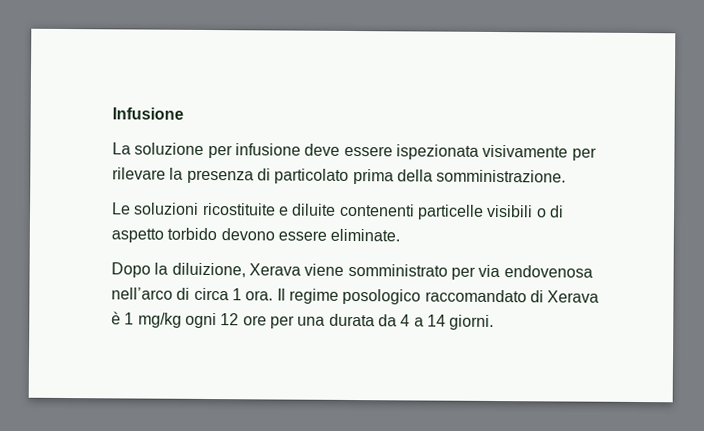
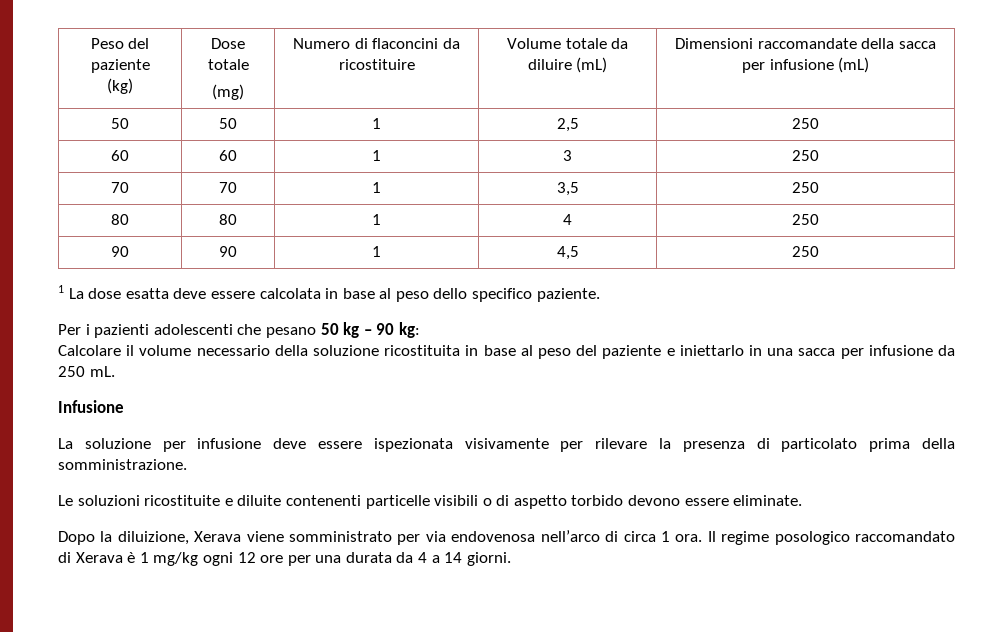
(112, 113) none -> [90,38,150,49] [90,59,150,73] [107,78,133,94] [211,38,245,49] [207,59,249,70] [212,84,244,100] [293,38,460,49] [338,59,415,70] [506,38,629,49] [527,57,608,73] [675,38,936,49] [741,57,870,73] [111,118,129,129] [219,118,237,129] [372,118,381,129] [556,118,579,132] [792,118,819,129] [111,150,129,161] [219,150,237,161] [372,150,381,161] [563,150,572,161] [792,150,819,161] [111,182,129,193] [219,182,237,193] [372,182,381,193] [556,182,579,196] [792,182,819,193] [111,214,129,225] [219,214,237,225] [372,214,381,225] [563,214,572,225] [792,214,819,225] [111,246,129,257] [219,246,237,257] [372,246,381,257] [556,246,579,260] [792,246,819,257] [58,285,600,302] [58,322,420,338] [58,345,956,359] [58,366,115,377] Peso del paziente // (kg) | Dose totale // (mg) | Numero di flaconcini da ricostituire | Volume totale da diluire (mL) | Dimensioni raccomandate della sacca per infusione (mL) // 50 | 50 | 1 | 2,5 | 250 // 60 | 60 | 1 | 3 | 250 // 70 | 70 | 1 | 3,5 | 250 // 80 | 80 | 1 | 4 | 250 // 90 | 90 | 1 | 4,5 | 250 // 1 La dose esatta deve essere calcolata in base al peso dello specifico paziente. // Per i pazienti adolescenti che pesano 50 kg – 90 kg: // Calcolare il volume necessario della soluzione ricostituita in base al peso del paziente e iniettarlo in una sacca per infusione da 250 mL. //

